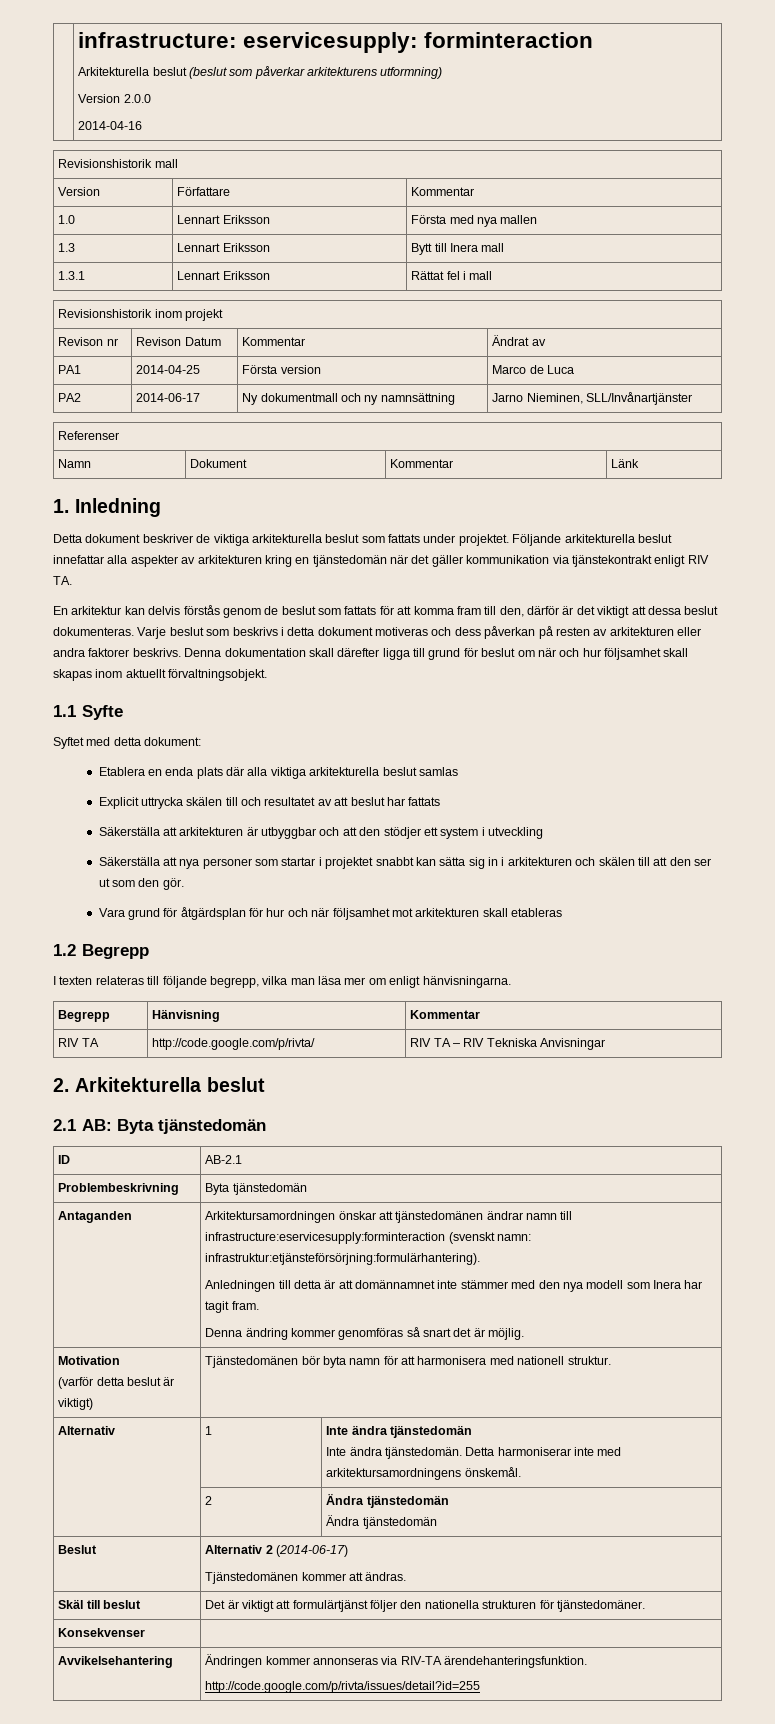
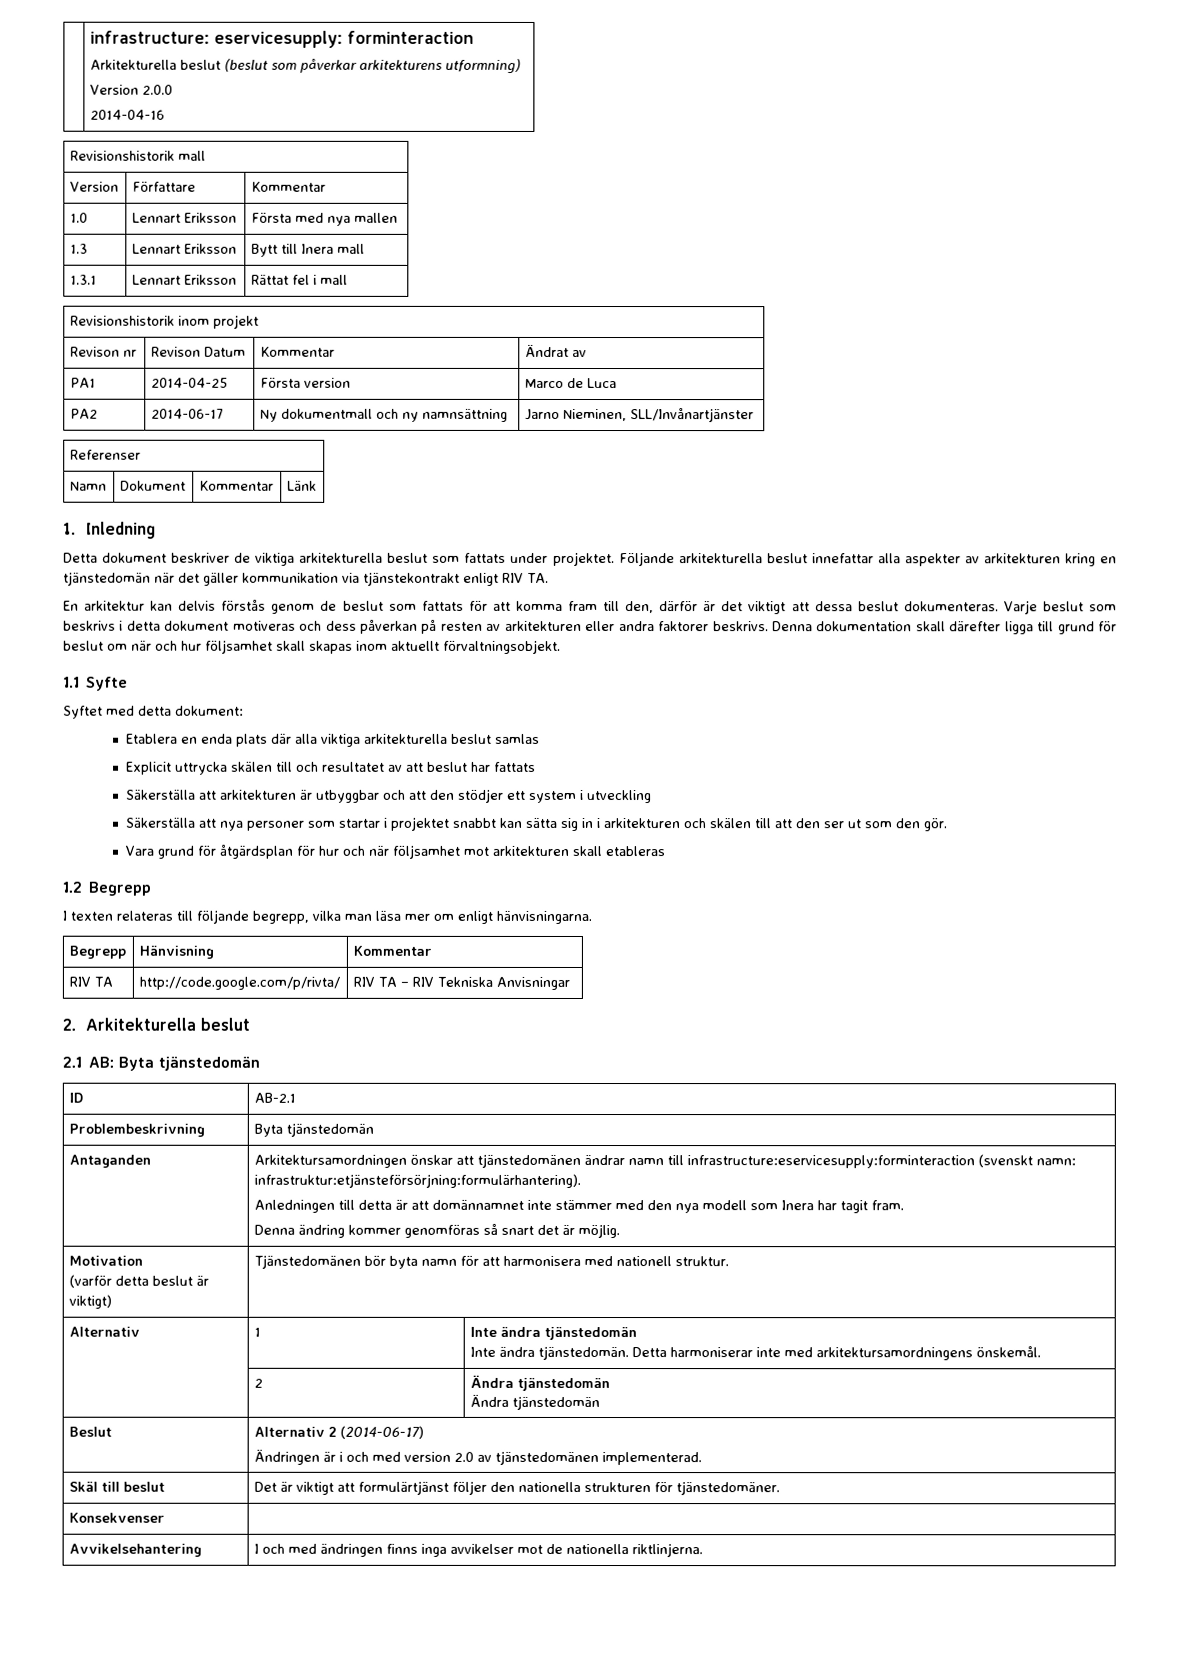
[205,1572,407,1584] Tjänstedomänen kommer att ändras. -> [253,1448,702,1466] Ändringen är i och med version 2.0 av tjänstedomänen implementerad.
[205,1654,588,1668] [205,1681,481,1693] Ändringen kommer annonseras via RIV-TA ärendehanteringsfunktion. // http://code.google.com/p/rivta/issues/detail?id=255 -> [253,1543,703,1558] I och med ändringen finns inga avvikelser mot de nationella riktlinjerna.

